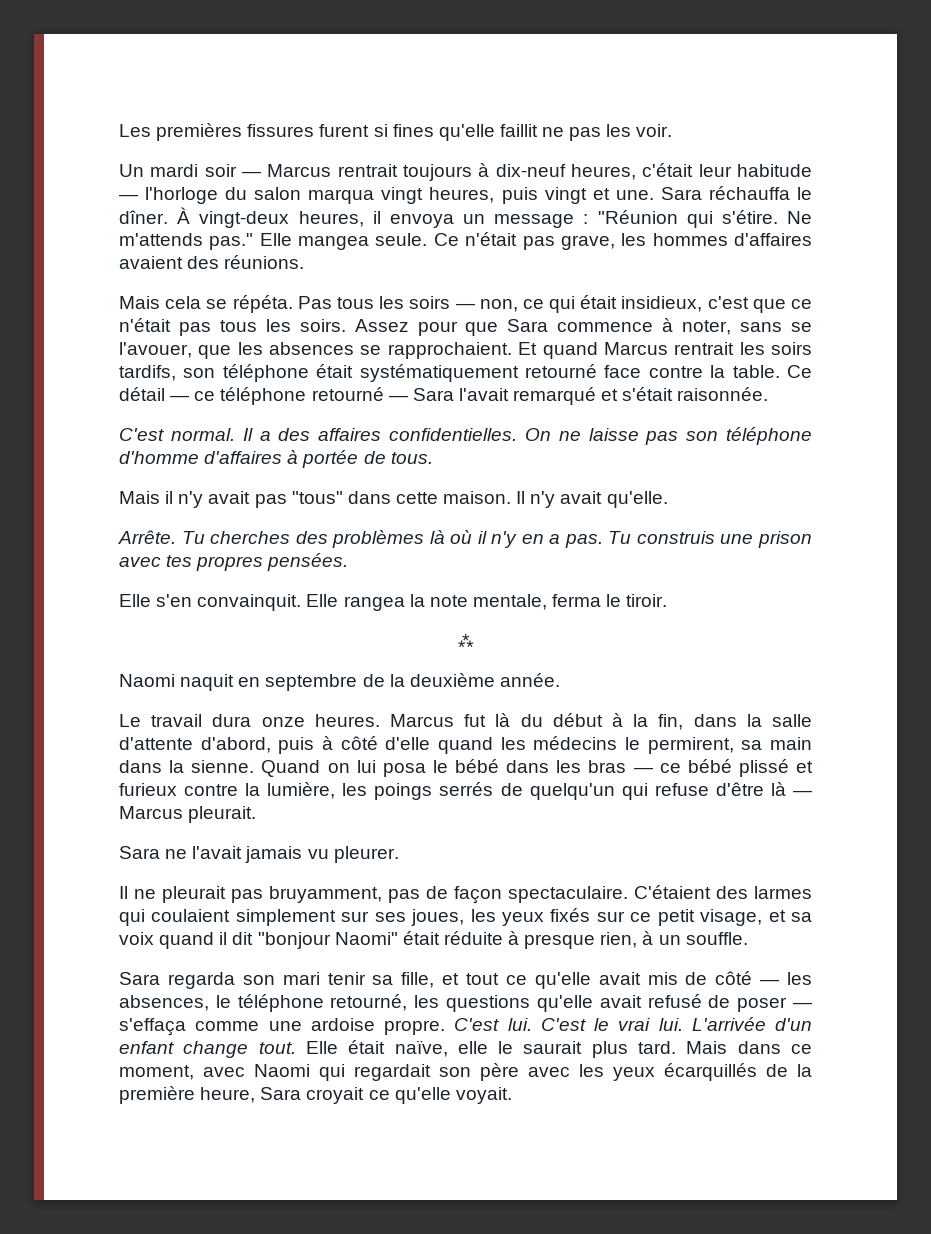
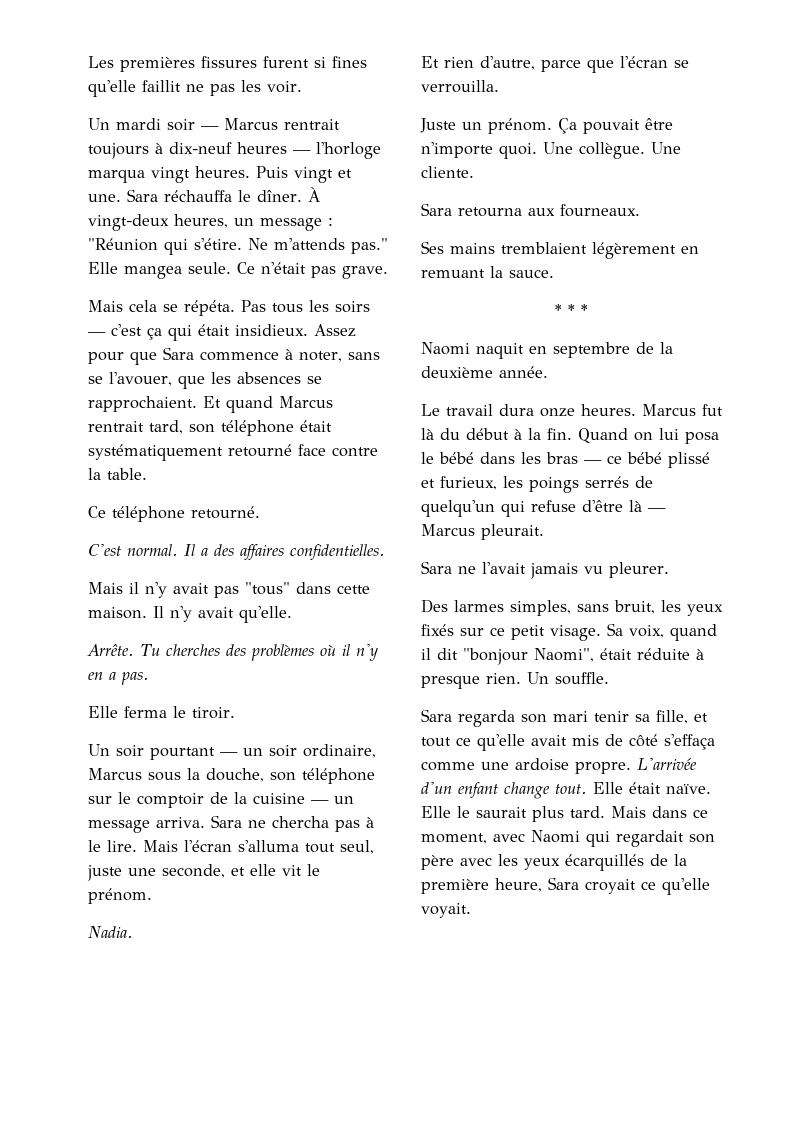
[571,163,813,180] [119,187,538,204] heures, c'était leur habitude — l'horloge du salon marqua vingt heures, puis -> [237,142,381,159] [88,166,288,183] heures — l'horloge marqua vingt heures. Puis
[372,211,454,228] il envoya -> (228, 221) none
[560,233,812,250] [119,255,305,269] grave, les hommes d'affaires avaient des réunions. -> [342,266,388,279] grave.
[479,295,812,313] [119,318,346,336] non, ce qui était insidieux, c'est que ce n'était pas tous les soirs. -> [111,324,308,341] c'est ça qui était insidieux.
[739,342,813,355] [119,365,176,381] les soirs tardifs, -> [149,420,183,434] tard,
[786,365,812,378] [119,387,769,405] Ce détail — ce téléphone retourné — Sara l'avait remarqué et s'était raisonnée. -> [88,506,260,522] // Ce téléphone retourné.
[524,427,813,445] [119,450,433,468] On ne laisse pas son téléphone d'homme d'affaires à portée de tous. -> (385, 552) none
[429,530,445,544] là -> (314, 652) none
[608,531,812,548] [119,553,349,571] [119,594,668,611] [457,634,474,648] Tu construis une prison avec tes propres pensées. // Elle s'en convainquit. Elle rangea la note mentale, ferma le tiroir. // ⁂ -> [88,706,235,719] [88,744,376,760] [88,768,375,784] [88,792,354,808] [88,815,374,833] [88,840,374,854] [87,864,320,881] [88,888,152,904] [88,926,133,938] [421,56,689,73] [421,80,499,93] [420,118,673,134] [421,142,681,159] [421,166,474,178] [421,203,640,217] [421,241,699,259] [421,266,554,278] [555,304,588,316] // Elle ferma le tiroir. // Un soir pourtant — un soir ordinaire, Marcus sous la douche, son téléphone sur le comptoir de la cuisine — un message arriva. Sara ne chercha pas à le lire. Mais l'écran s'alluma tout seul, juste une seconde, et elle vit le prénom. // Nadia. // Et rien d'autre, parce que l'écran se verrouilla. // Juste un prénom. Ça pouvait être n'importe quoi. Une collègue. Une cliente. // Sara retourna aux fourneaux. // Ses mains tremblaient légèrement en remuant la sauce. // * * *
[658,714,813,730] [119,736,812,754] [119,760,255,773] fin, dans la salle d'attente d'abord, puis à côté d'elle quand les médecins le permirent, sa main dans la sienne. -> [547,428,572,440] fin.
[119,782,336,799] furieux contre la lumière, -> [440,476,497,490] furieux,
[119,885,812,904] [119,909,465,926] Il ne pleurait pas bruyamment, pas de façon spectaculaire. C'étaient des larmes qui coulaient simplement sur ses joues, -> [421,599,655,616] Des larmes simples, sans bruit,
[700,909,813,926] [119,932,154,945] visage, et sa voix -> [550,623,664,641] visage. Sa voix,
[334,932,398,945] Naomi" -> [534,648,594,662] Naomi",
[600,931,681,948] rien, à un -> [486,672,549,684] rien. Un
[760,972,812,985] [119,994,812,1012] — les absences, le téléphone retourné, les questions qu'elle avait refusé de poser — -> (658, 740) none
[454,1018,683,1031] C'est lui. C'est le vrai lui. -> (631, 768) none
[394,1040,488,1057] naïve, elle -> [666,784,711,794] [421,806,451,818] naïve. Elle

